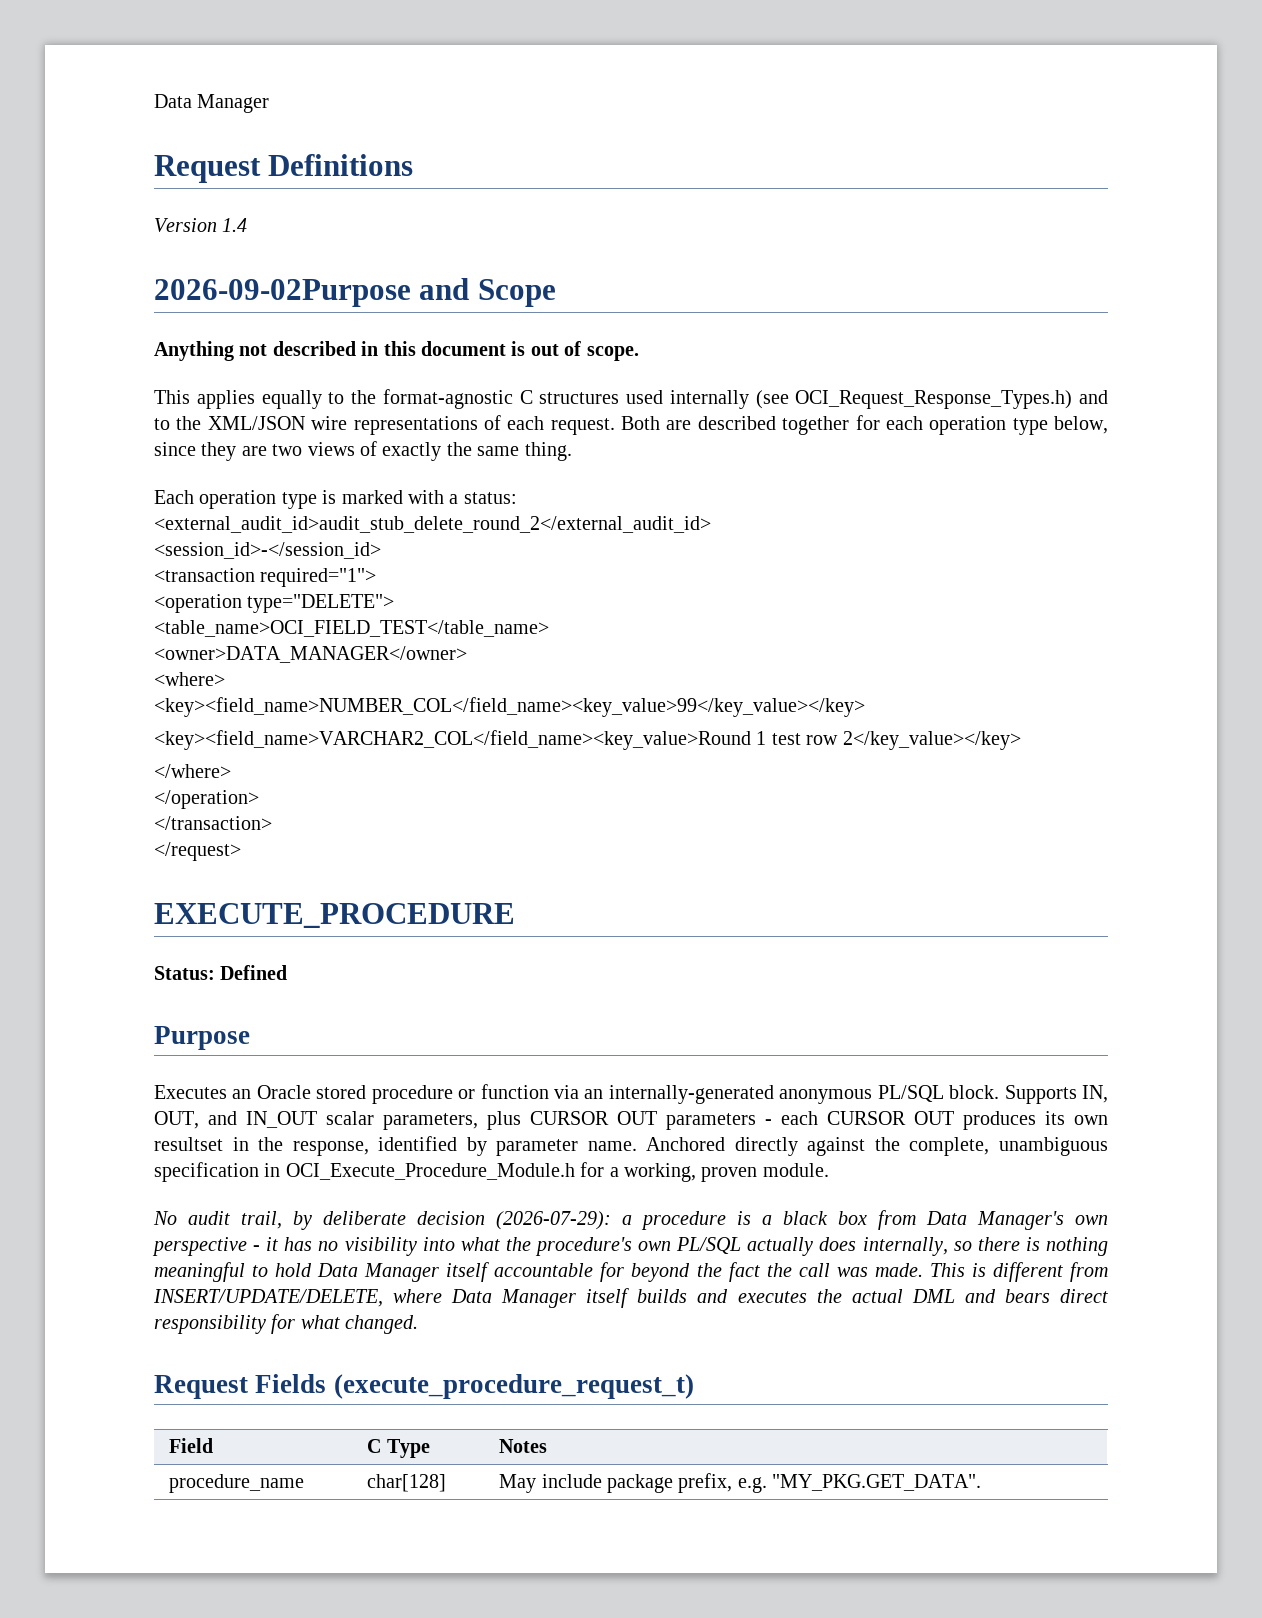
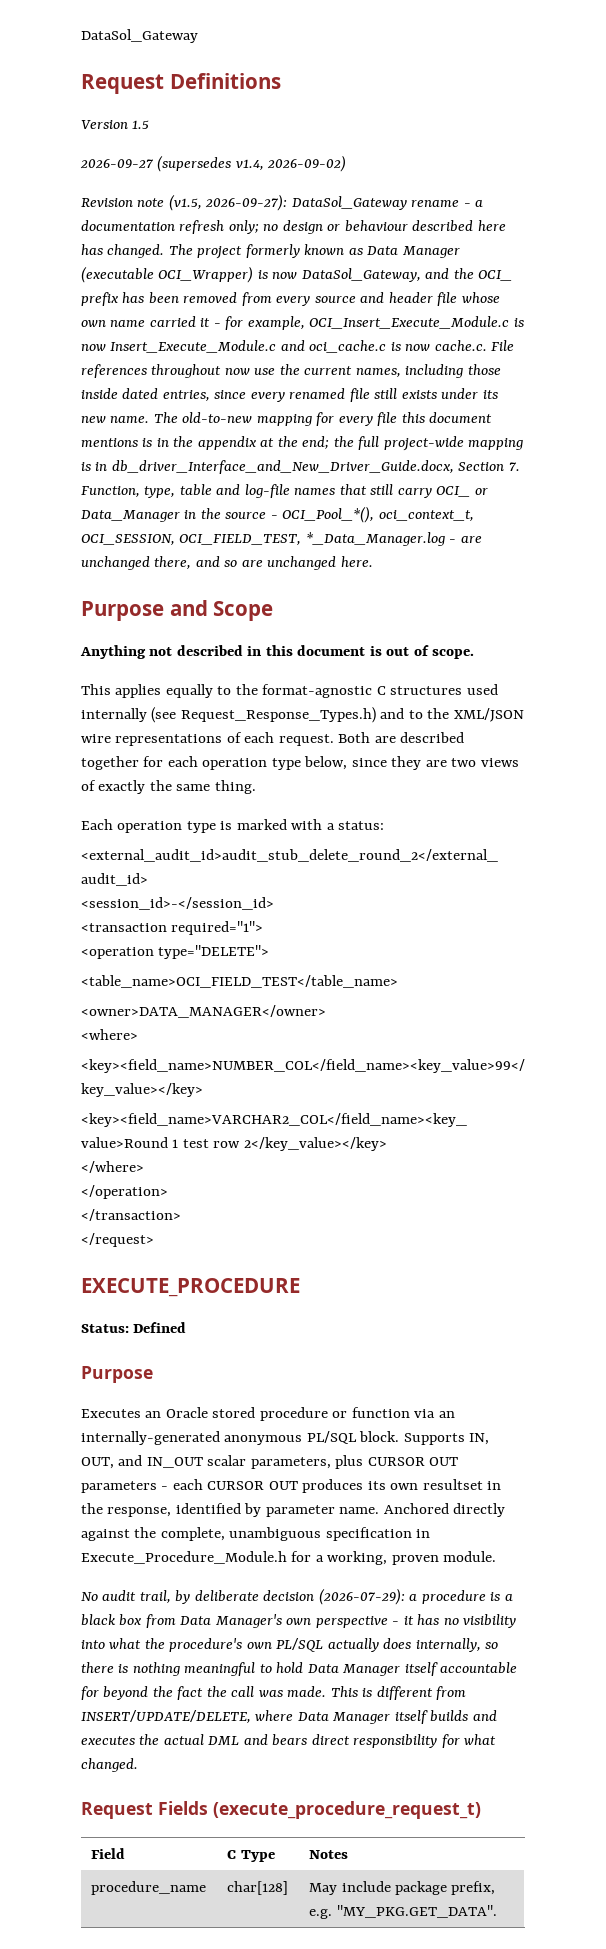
[154,94,270,113] Data Manager -> [81,29,198,43] DataSol_Gateway
[222,218,248,232] [154,279,411,307] 1.4 // 2026-09-02Purpose -> [132,120,150,129] [80,155,347,172] [81,194,484,211] [81,220,506,234] [81,244,460,259] [81,266,513,283] [81,292,500,306] [81,316,524,330] [81,340,515,353] [81,364,501,378] [81,388,498,402] [81,412,493,426] [81,436,524,451] [81,460,520,474] [81,484,488,498] [81,506,474,523] [81,532,482,546] [81,556,373,570] [81,601,164,621] 1.5 // 2026-09-27 (supersedes v1.4, 2026-09-02) // Revision note (v1.5, 2026-09-27): DataSol_Gateway rename - a documentation refresh only; no design or behaviour described here has changed. The project formerly known as Data Manager (executable OCI_Wrapper) is now DataSol_Gateway, and the OCI_ prefix has been removed from every source and header file whose own name carried it - for example, OCI_Insert_Execute_Module.c is now Insert_Execute_Module.c and oci_cache.c is now cache.c. File references throughout now use the current names, including those inside dated entries, since every renamed file still exists under its new name. The old-to-new mapping for every file this document mentions is in the appendix at the end; the full project-wide mapping is in db_driver_Interface_and_New_Driver_Guide.docx, Section 7. Function, type, table and log-file names that still carry OCI_ or Data_Manager in the source - OCI_Pool_*(), oci_context_t, OCI_SESSION, OCI_FIELD_TEST, *_Data_Manager.log - are unchanged there, and so are unchanged here. // Purpose
[795,390,1073,409] OCI_Request_Response_Types.h) -> [180,707,376,723] Request_Response_Types.h)
[285,1163,575,1180] OCI_Execute_Procedure_Module.h -> [81,1551,287,1564] Execute_Procedure_Module.h

